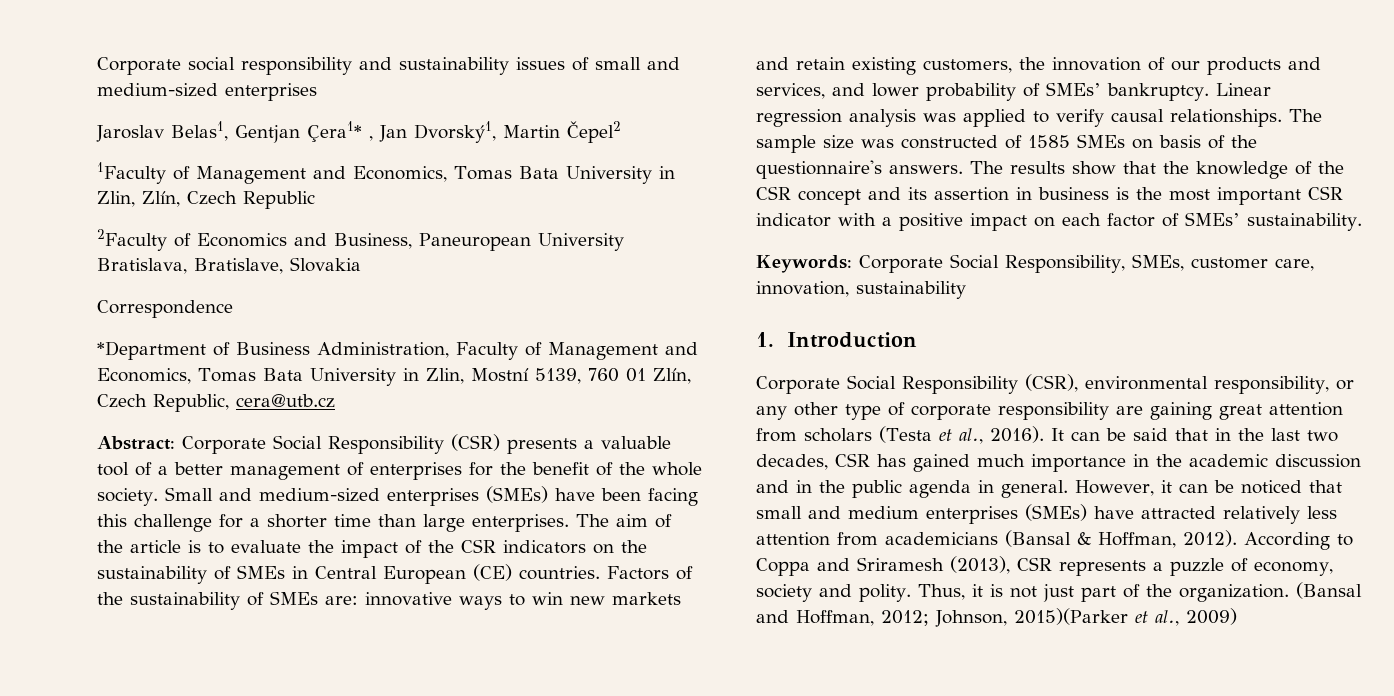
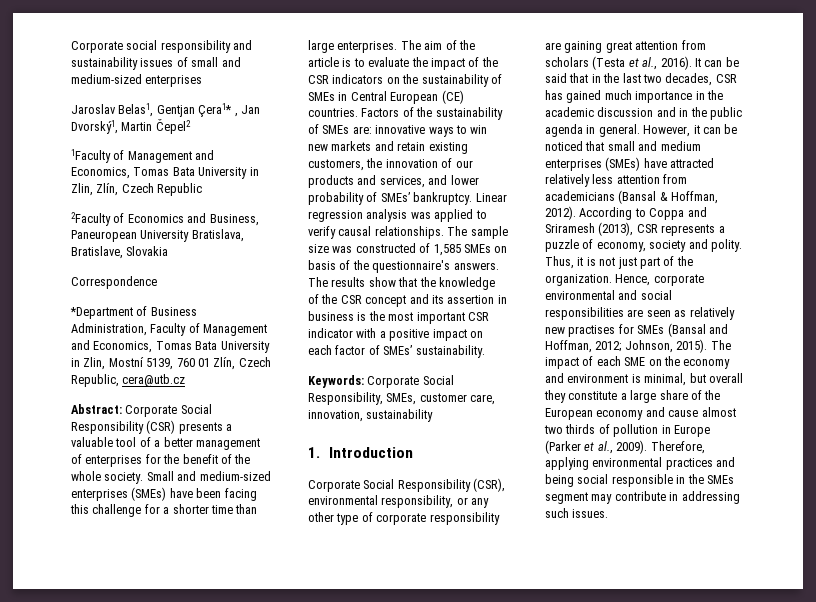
[1028,135,1070,148] 1585 -> [433,244,461,256] 1,585
(1289, 593) none -> [615,274,704,286] [545,290,672,300] [545,307,735,320] [545,324,665,337] Hence, corporate environmental and social responsibilities are seen as relatively new practises for SMEs
[1014,608,1237,626] 2015)(Parker et al., 2009) -> [676,339,731,353] [545,356,731,369] [545,373,743,386] [544,390,721,403] [545,407,736,420] [544,424,710,437] [545,440,705,454] [545,457,736,470] [545,474,734,487] [545,491,740,504] [545,508,609,518] 2015). The impact of each SME on the economy and environment is minimal, but overall they constitute a large share of the European economy and cause almost two thirds of pollution in Europe (Parker et al., 2009). Therefore, applying environmental practices and being social responsible in the SMEs segment may contribute in addressing such issues.

